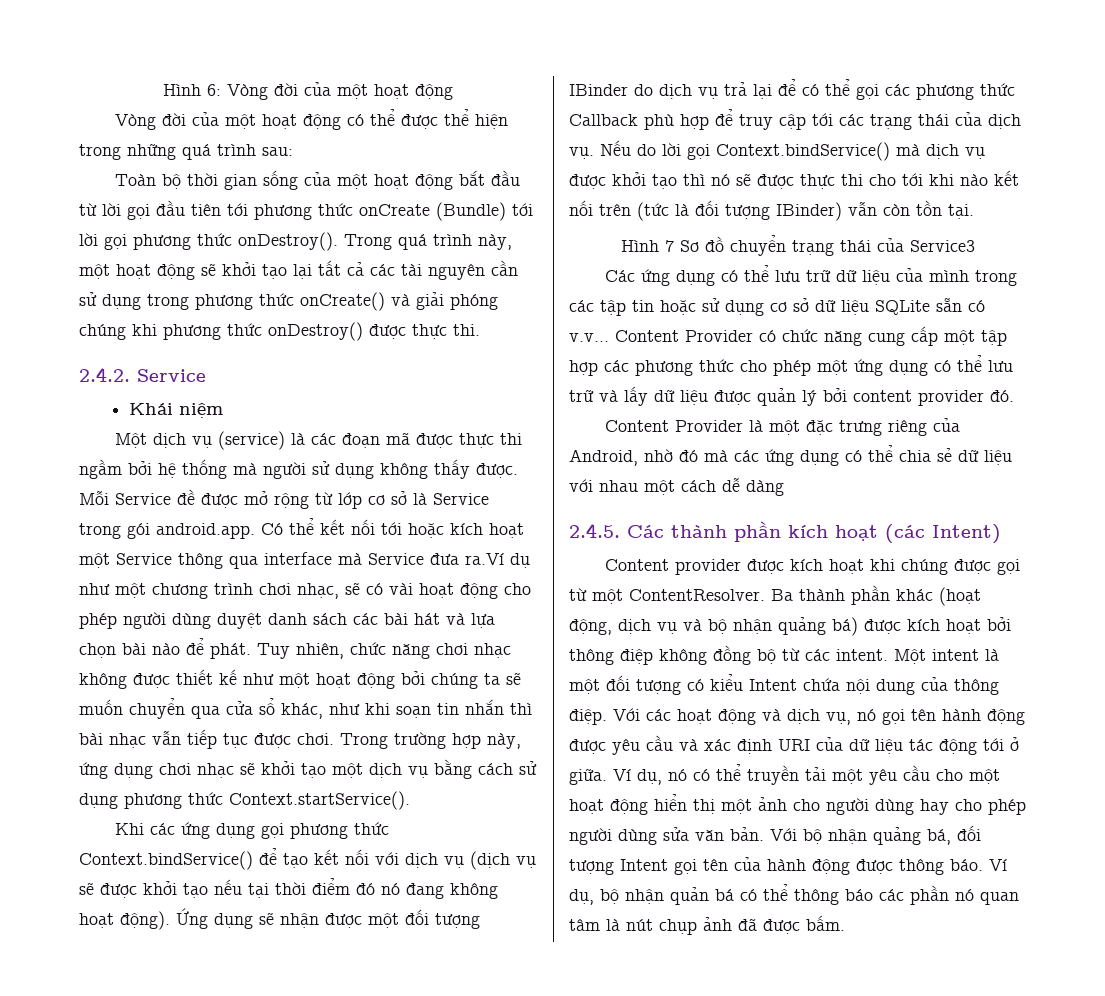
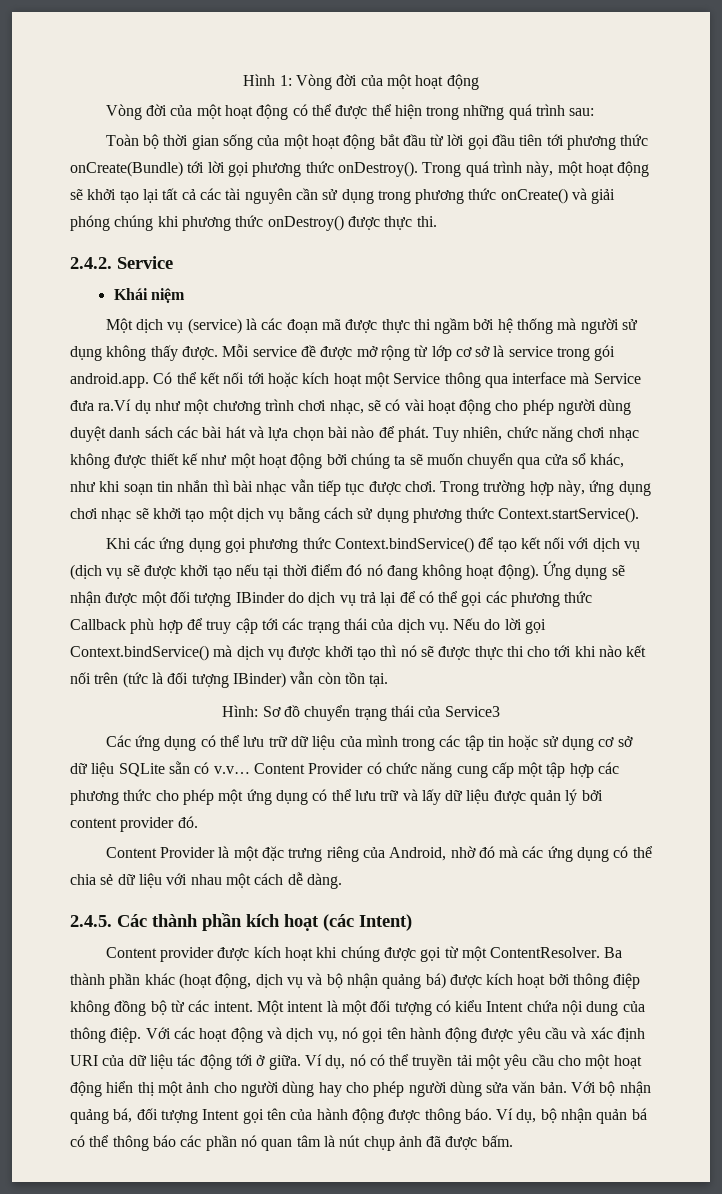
[162,84,221,96] Hình 6: -> [243,74,292,86] Hình 1:
[359,202,506,221] onCreate (Bundle) -> [70,161,183,177] onCreate(Bundle)
[115,493,171,505] Service -> [252,346,297,357] service
[433,493,489,505] Service -> [508,346,553,357] service
[620,240,674,252] Hình 7 -> [222,705,259,717] Hình:
[746,480,784,496] dàng -> [306,873,342,889] dàng.

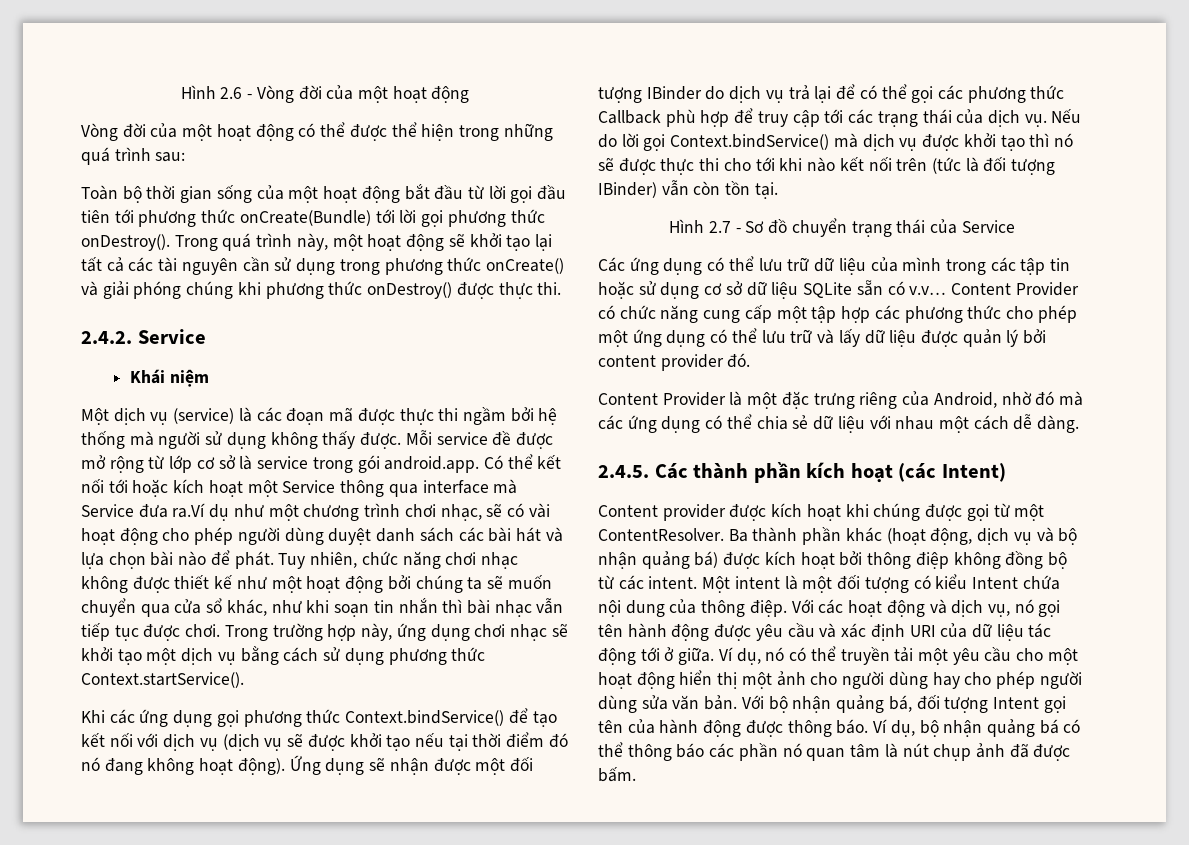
[243,74,292,86] Hình 1: -> [180,85,253,99] Hình 2.6 -
[222,705,259,717] Hình: -> [669,219,741,233] Hình 2.7 -
[444,706,500,717] Service3 -> [961,220,1015,233] Service
[596,1109,628,1124] quản -> [986,719,1035,737] quảng

